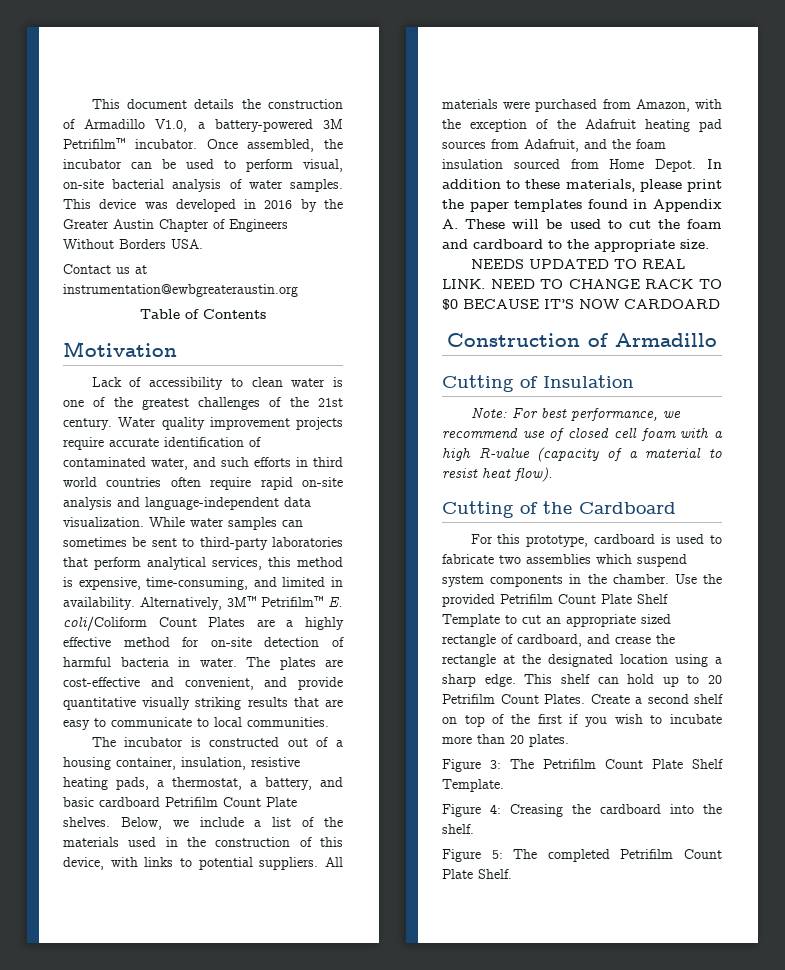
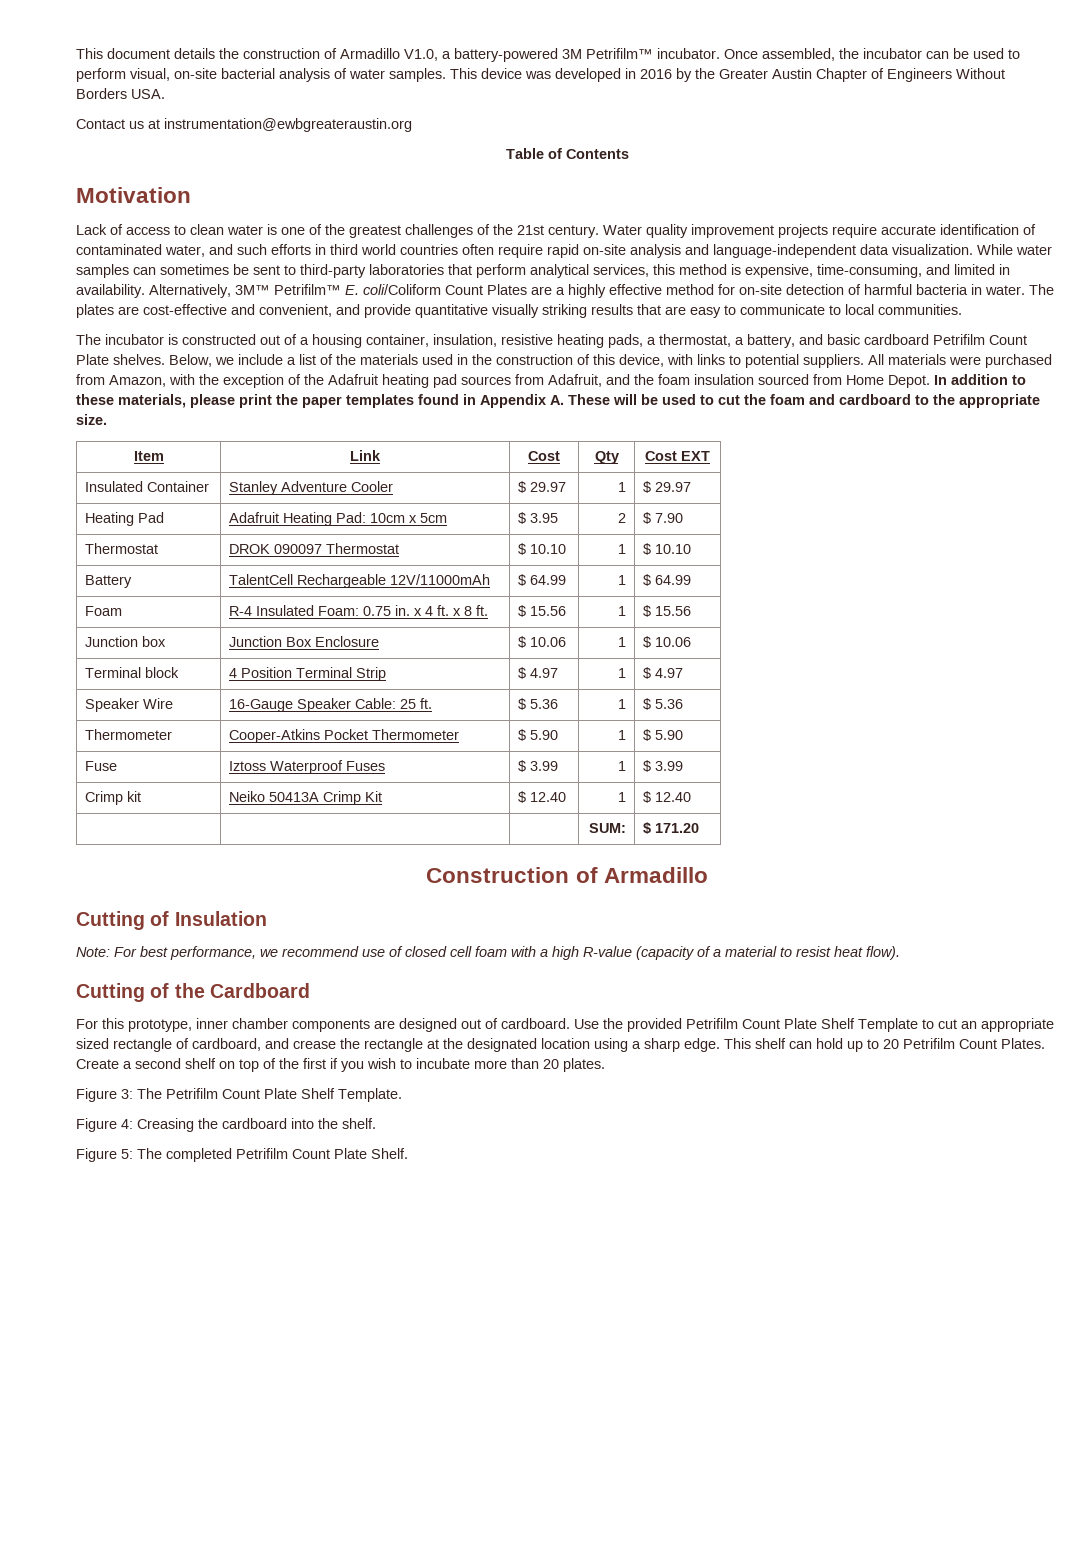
[149,377,224,390] accessibility -> [126,227,170,235] access
[470,259,685,269] [442,279,722,289] [442,299,720,310] // NEEDS UPDATED TO REAL LINK. NEED TO CHANGE RACK TO $0 BECAUSE IT’S NOW CARDOARD -> [133,451,164,461] [350,450,381,461] [528,451,560,461] [594,451,619,464] [645,451,710,461] [85,481,210,492] [229,481,394,495] [518,481,567,493] [617,482,626,492] [643,481,692,493] [85,512,165,526] [229,512,448,526] [518,512,559,524] [617,513,626,523] [643,512,684,524] [85,543,159,554] [229,543,400,554] [518,543,567,555] [617,544,626,554] [643,543,692,555] [85,575,133,588] [229,574,491,588] [518,574,567,586] [617,575,626,585] [643,574,692,586] [85,606,123,616] [229,605,489,616] [518,605,567,617] [617,606,626,616] [643,605,692,617] [85,636,167,647] [229,636,380,647] [518,636,567,648] [617,637,626,647] [643,636,692,648] [85,667,180,678] [229,667,387,681] [518,667,559,679] [617,668,626,678] [643,667,684,679] [85,698,174,712] [229,698,433,712] [518,698,559,710] [617,699,626,709] [643,698,684,710] [85,729,173,740] [229,729,460,743] [518,729,559,741] [617,730,626,740] [643,729,684,741] [85,761,118,771] [229,760,386,774] [518,760,559,772] [617,761,626,771] [643,760,684,772] [85,791,142,805] [229,791,383,805] [518,791,567,803] [617,792,626,802] [643,791,692,803] [588,823,626,833] [643,822,700,834] // Item | Link | Cost | Qty | Cost EXT // Insulated Container | Stanley Adventure Cooler | $ 29.97 | 1 | $ 29.97 // Heating Pad | Adafruit Heating Pad: 10cm x 5cm | $ 3.95 | 2 | $ 7.90 // Thermostat | DROK 090097 Thermostat | $ 10.10 | 1 | $ 10.10 // Battery | TalentCell Rechargeable 12V/11000mAh | $ 64.99 | 1 | $ 64.99 // Foam | R-4 Insulated Foam: 0.75 in. x 4 ft. x 8 ft. | $ 15.56 | 1 | $ 15.56 // Junction box | Junction Box Enclosure | $ 10.06 | 1 | $ 10.06 // Terminal block | 4 Position Terminal Strip | $ 4.97 | 1 | $ 4.97 // Speaker Wire | 16-Gauge Speaker Cable: 25 ft. | $ 5.36 | 1 | $ 5.36 // Thermometer | Cooper-Atkins Pocket Thermometer | $ 5.90 | 1 | $ 5.90 // Fuse | Iztoss Waterproof Fuses | $ 3.99 | 1 | $ 3.99 // Crimp kit | Neiko 50413A Crimp Kit | $ 12.40 | 1 | $ 12.40 // | | | SUM: | $ 171.20
[593,534,722,544] [442,554,687,567] [442,574,669,587] cardboard is used to fabricate two assemblies which suspend system components in the chamber. -> [196,1018,570,1032] inner chamber components are designed out of cardboard.

